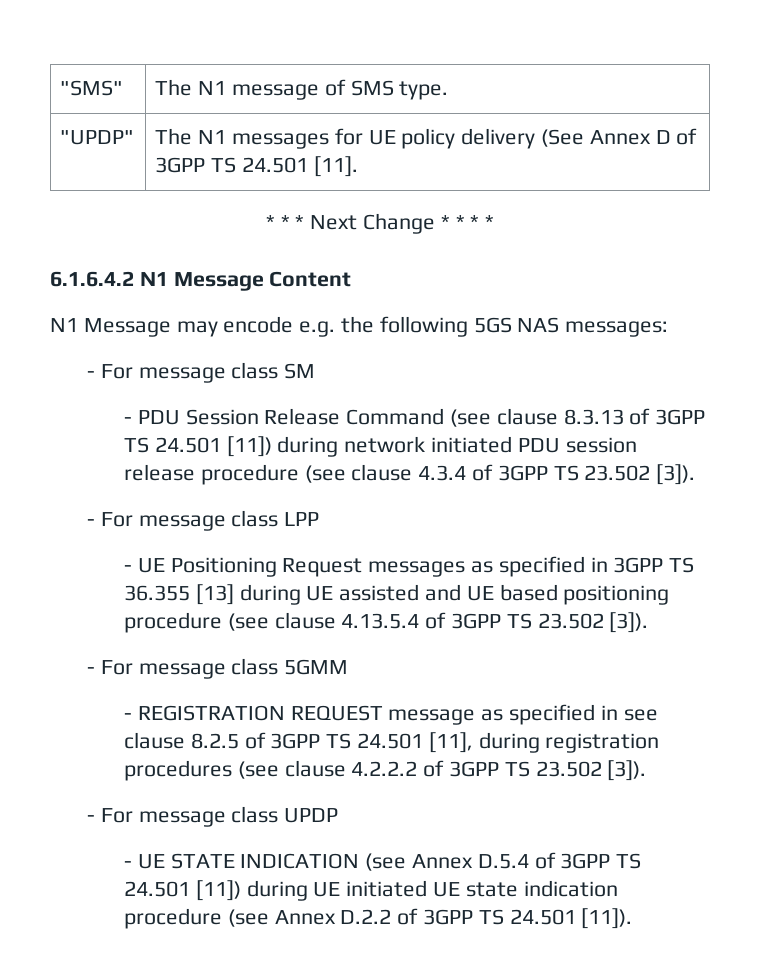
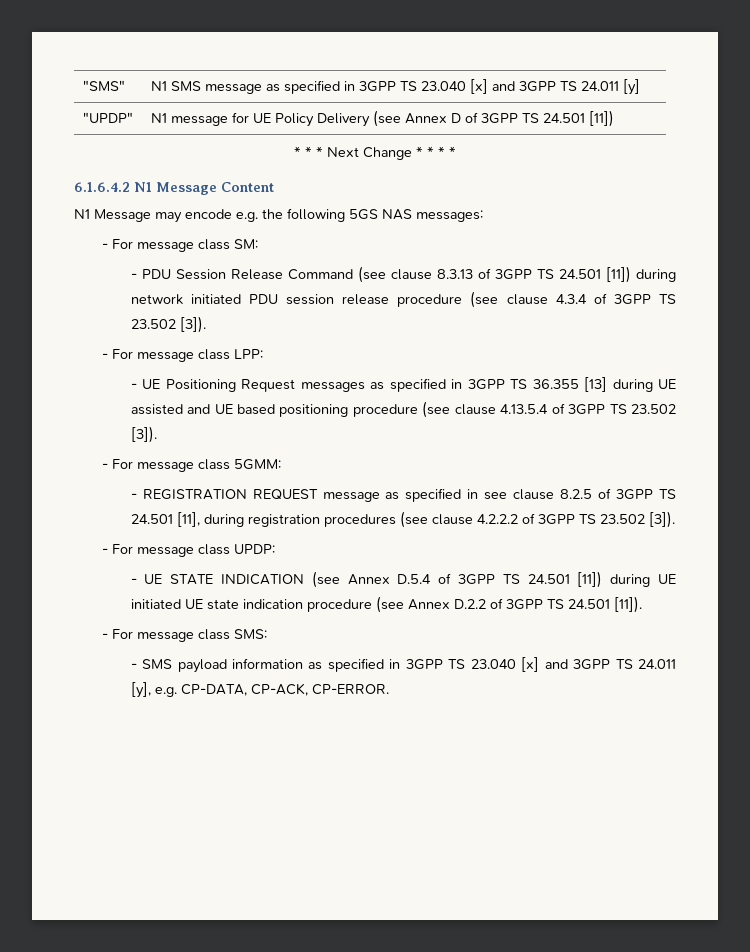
[155,79,449,100] [60,130,135,145] [155,128,584,149] The N1 message of SMS type. // "UPDP" | The N1 messages for UE policy delivery (See -> [150,79,640,95] [82,112,133,123] [150,110,401,127] N1 SMS message as specified in 3GPP TS 23.040 [x] and 3GPP TS 24.011 [y] // "UPDP" | N1 message for UE Policy Delivery (see
[313,156,358,177] [11]. -> [588,110,614,127] [11])
[284,363,316,379] SM -> [234,239,259,249] SM:
[284,512,320,526] LPP -> [234,349,264,359] LPP:
[284,659,349,675] 5GMM -> [234,459,282,470] 5GMM:
[284,808,339,823] UPDP -> [234,544,276,554] UPDP:
(633, 918) none -> [102,629,268,642] [130,657,676,673] [130,682,389,698] // - For message class SMS: // - SMS payload information as specified in 3GPP TS 23.040 [x] and 3GPP TS 24.011 [y], e.g. CP-DATA, CP-ACK, CP-ERROR.

